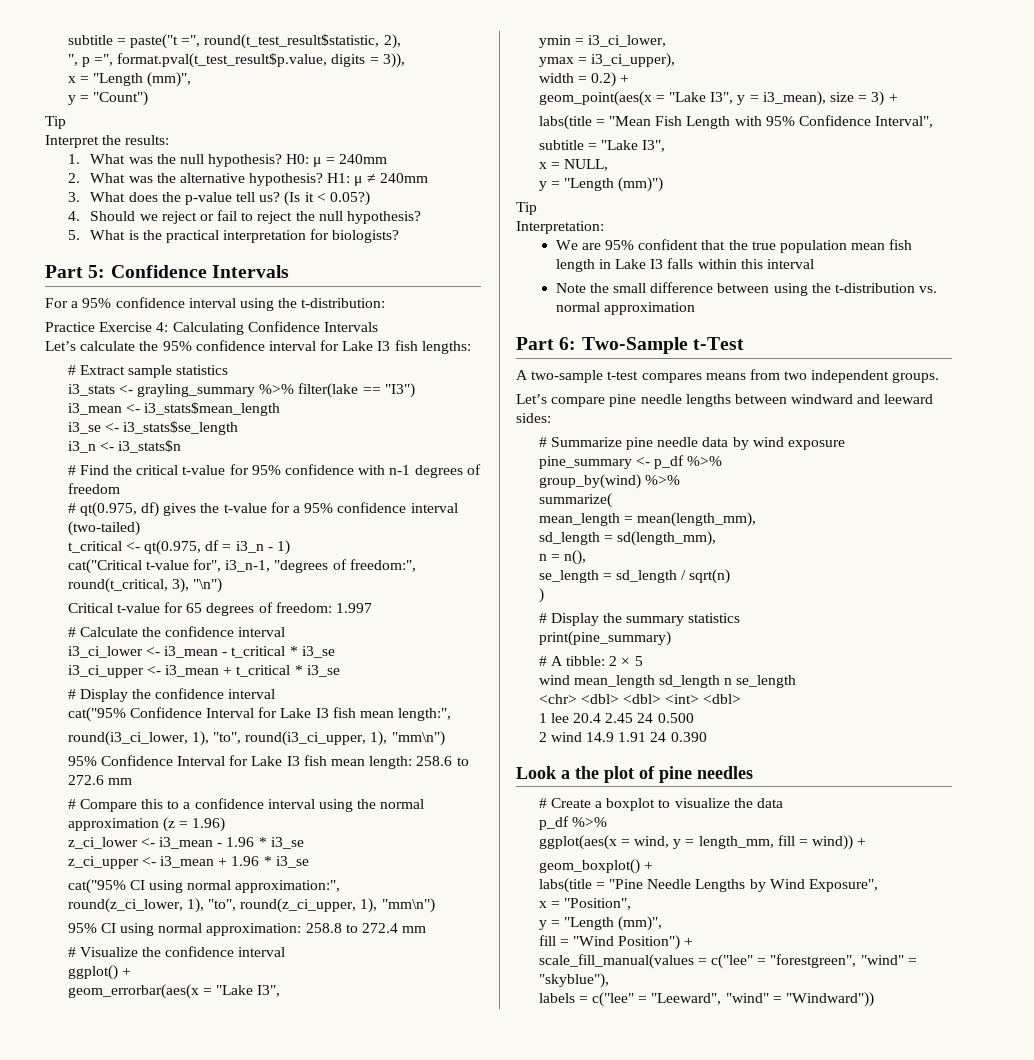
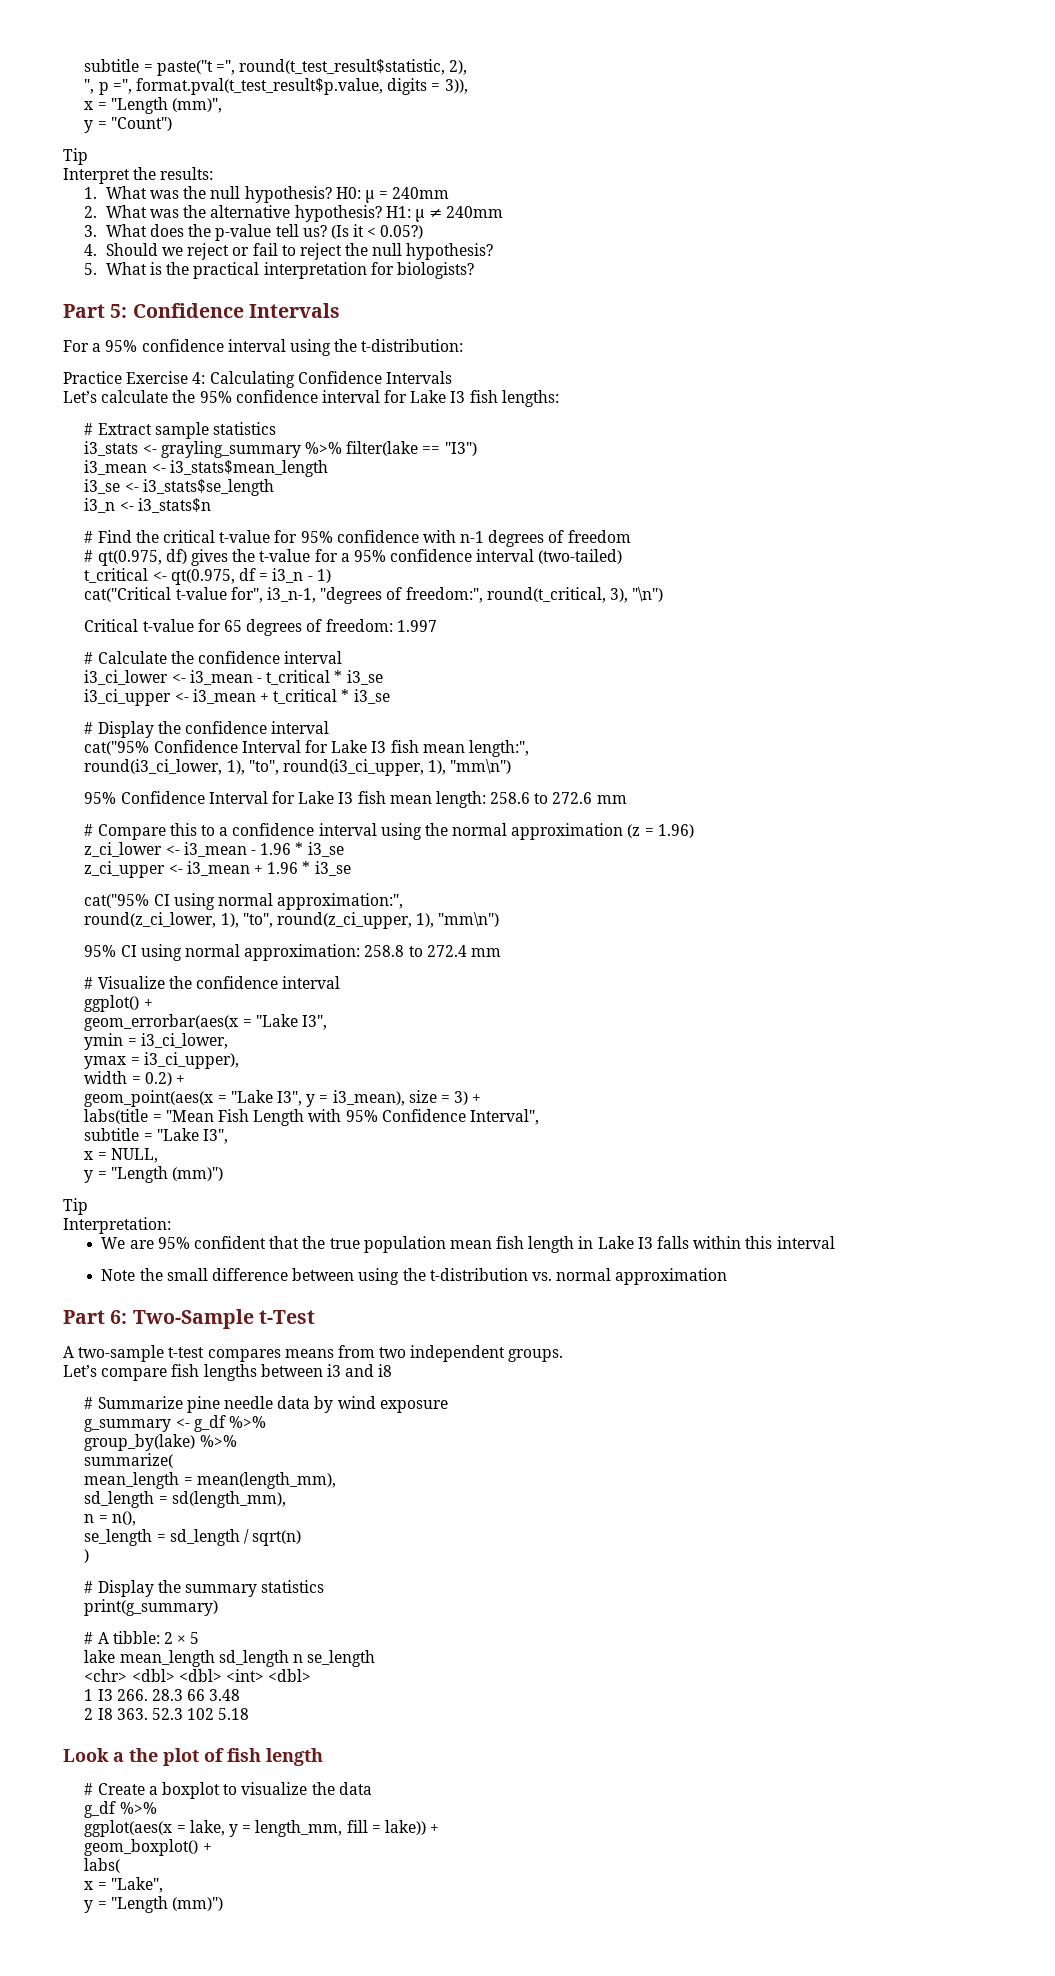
[609,394,934,407] [516,413,551,423] pine needle lengths between windward and leeward sides: -> [171,1364,393,1381] fish lengths between i3 and i8
[538,455,723,469] [538,474,641,489] pine_summary <- p_df %>% // group_by(wind) -> [84,1415,266,1432] [84,1434,196,1451] g_summary <- g_df %>% // group_by(lake)
[538,631,671,646] print(pine_summary) -> [84,1599,219,1616] print(g_summary)
[538,675,570,685] wind -> [84,1650,116,1663] lake
[550,713,694,723] [538,732,707,742] lee 20.4 2.45 24 0.500 // 2 wind 14.9 1.91 24 0.390 -> [97,1689,241,1701] [84,1708,250,1720] I3 266. 28.3 66 3.48 // 2 I8 363. 52.3 102 5.18
[659,766,753,783] pine needles -> [227,1748,323,1766] fish length
[538,816,569,830] p_df -> [84,1801,117,1818] g_df
[634,836,670,848] wind, -> [189,1820,225,1836] lake,
[812,835,854,850] wind)) -> [384,1820,426,1835] lake))
[538,878,878,893] [538,898,632,910] [538,916,663,931] [538,935,694,950] [538,954,917,969] [538,973,609,988] [538,992,874,1007] labs(title = "Pine Needle Lengths by Wind Exposure", // x = "Position", // y = "Length (mm)", // fill = "Wind Position") + // scale_fill_manual(values = c("lee" = "forestgreen", "wind" = "skyblue"), // labels = c("lee" = "Leeward", "wind" = "Windward")) -> [84,1858,121,1873] [84,1877,163,1893] [84,1896,223,1913] labs( // x = "Lake", // y = "Length (mm)")

